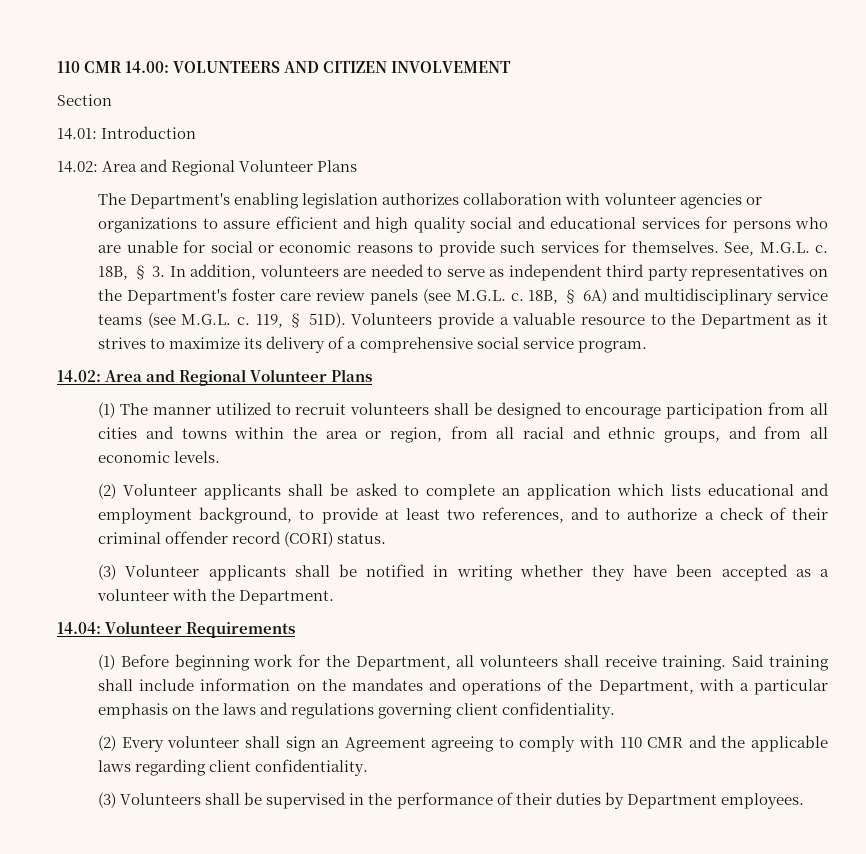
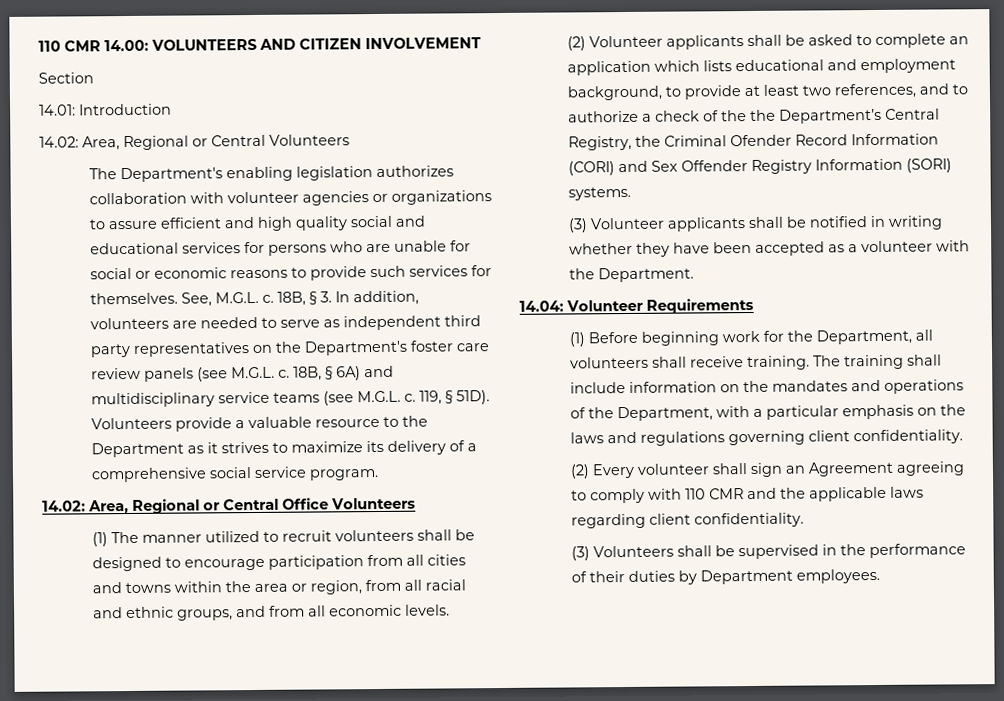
[102,159,358,176] Area and Regional Volunteer Plans -> [82,134,350,151] Area, Regional or Central Volunteers
[105,369,373,386] Area and Regional Volunteer Plans -> [88,497,416,514] Area, Regional or Central Office Volunteers
[791,508,828,520] [98,531,387,547] their criminal offender record (CORI) status. -> [720,108,940,124] [567,133,939,151] [567,158,952,176] [567,186,631,201] the the Department’s Central Registry, the Criminal Ofender Record Information (CORI) and Sex Offender Registry Information (SORI) systems.
[732,654,765,667] Said -> [812,355,841,367] The

